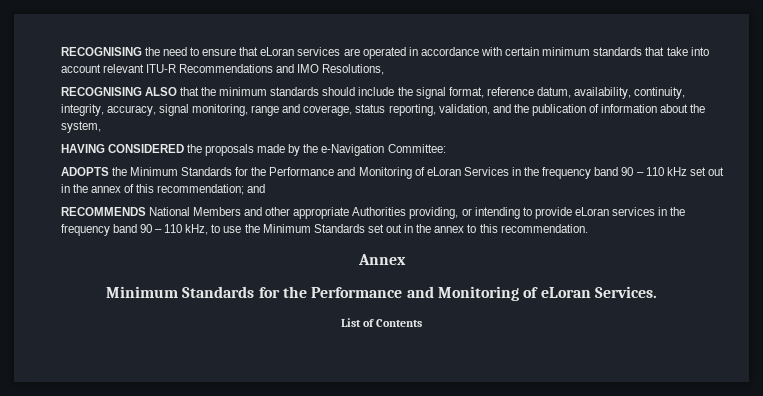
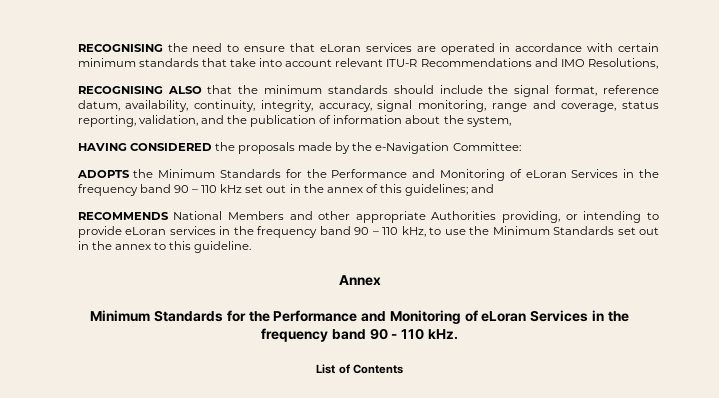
[157,184,245,195] recommendation; -> [405,184,469,196] guidelines;
[500,224,588,233] recommendation. -> [194,241,252,253] guideline.
[594,286,657,298] Services. -> [530,310,629,322] [261,328,458,342] Services in the frequency band 90 - 110 kHz.

